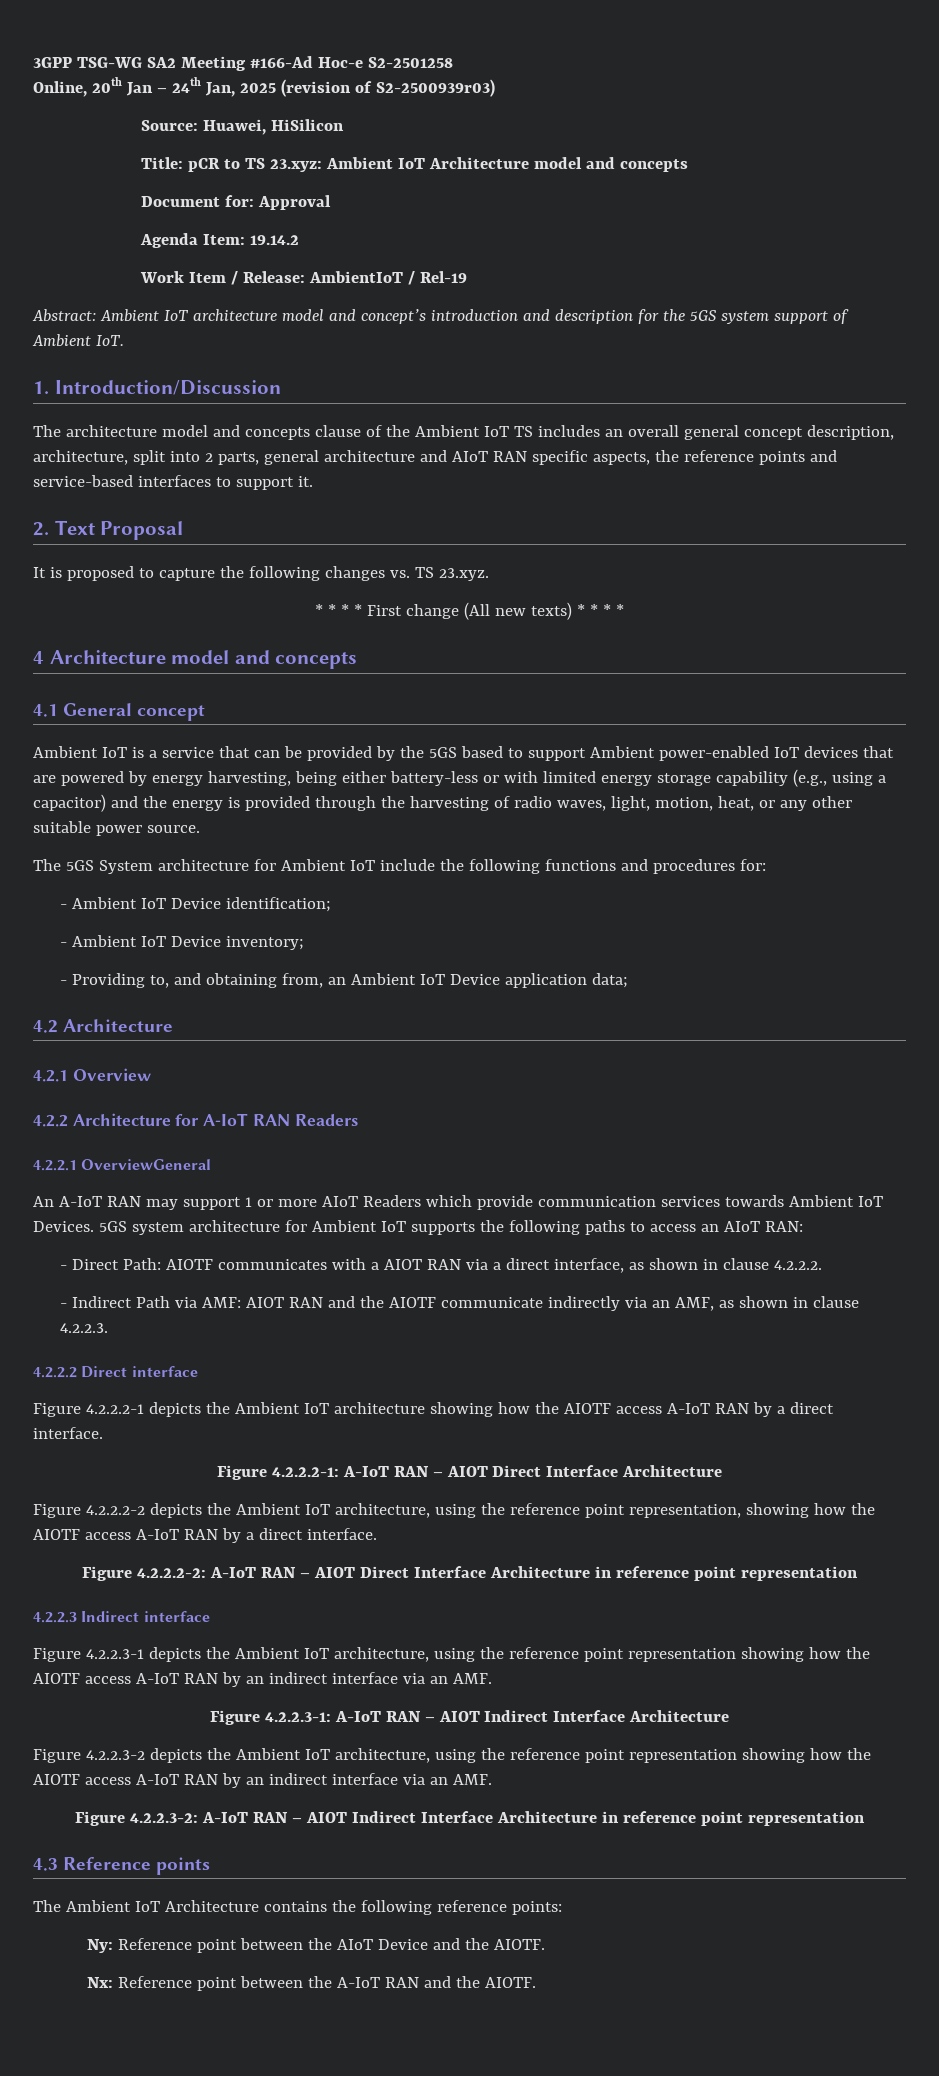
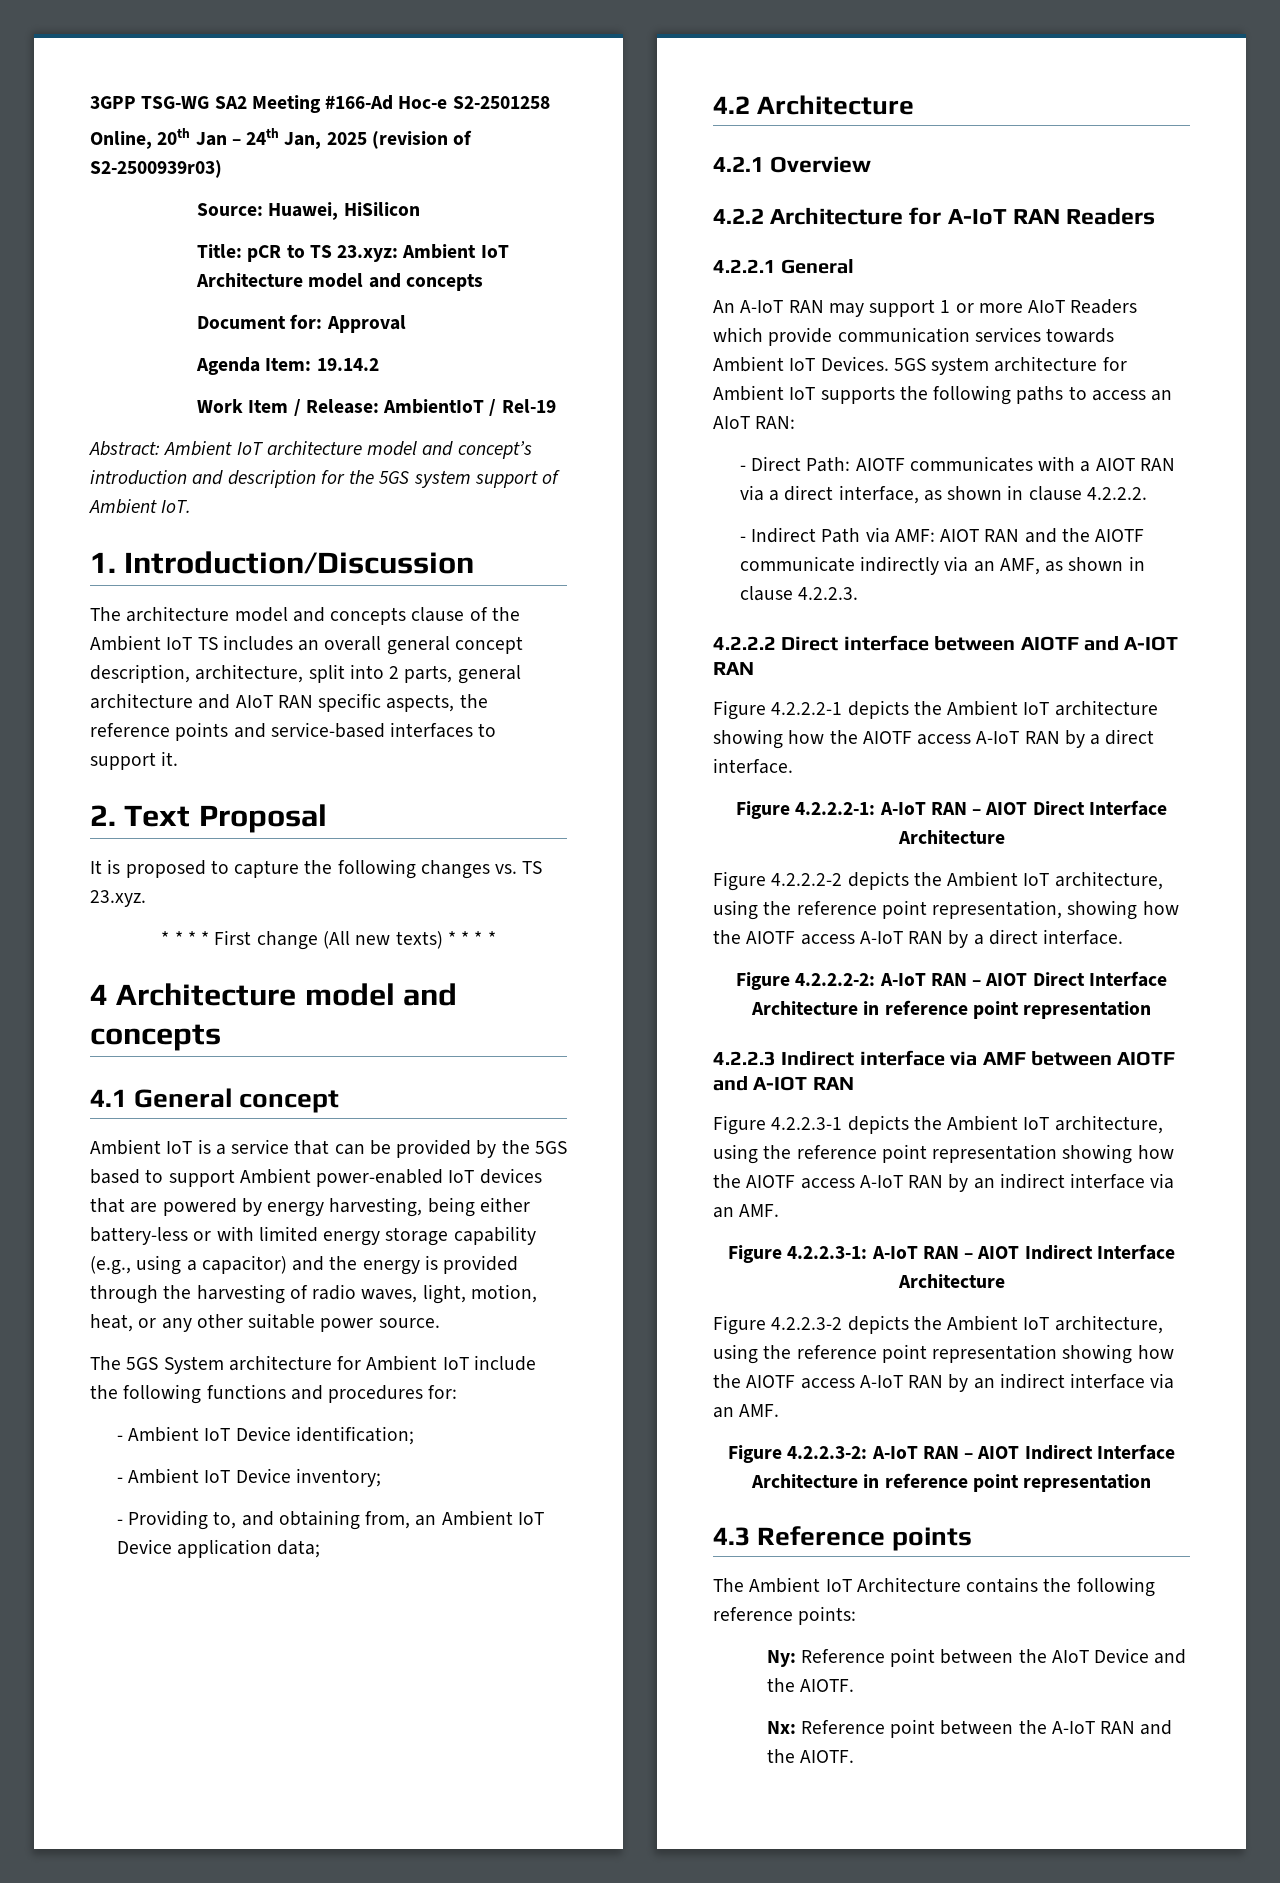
[81,1159,212,1170] OverviewGeneral -> [781,259,855,274] General
(198, 1371) none -> [934,636,1179,651] [713,662,754,675] between AIOTF and A-IOT RAN
(210, 1616) none -> [950,1051,1176,1066] [713,1076,854,1091] via AMF between AIOTF and A-IOT RAN

